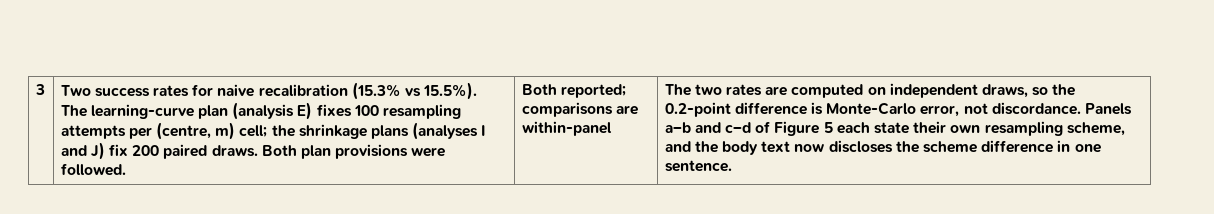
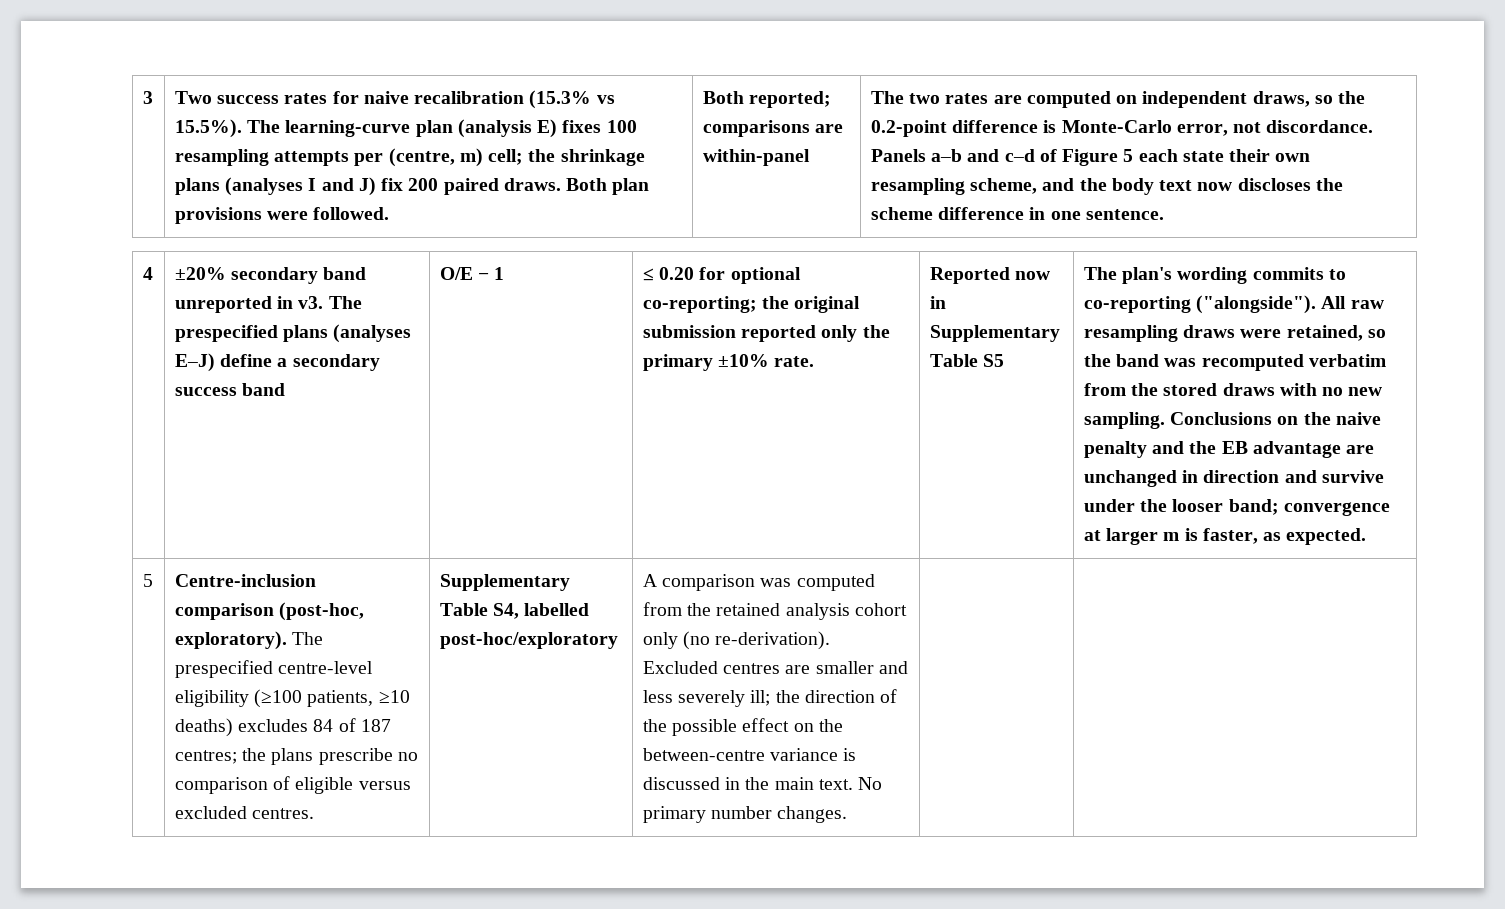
(732, 166) none -> [142,267,153,280] [174,267,367,284] [174,296,362,313] [174,324,412,343] [174,353,380,372] [174,383,286,396] [439,267,505,280] [642,267,801,284] [642,296,861,313] [642,325,890,342] [642,354,815,371] [929,267,1051,284] [929,296,946,309] [929,325,1060,342] [929,354,1005,367] [1083,267,1346,284] [1083,295,1384,314] [1083,325,1386,342] [1083,354,1386,371] [1083,383,1383,396] [1083,412,1381,429] [1083,441,1375,458] [1083,470,1384,487] [1083,499,1390,516] [1083,528,1367,545] [142,574,153,587] [174,574,316,587] [174,602,365,621] [174,631,324,650] [174,660,374,678] [174,689,410,708] [174,718,391,737] [174,748,418,765] [174,776,411,794] [174,806,315,819] [439,574,570,591] [439,603,590,619] [439,632,618,649] [642,574,875,591] [642,602,907,620] [642,631,831,650] [642,661,908,674] [642,689,898,707] [642,718,843,736] [642,748,857,761] [642,777,883,790] [642,806,848,823] // 4 | ±20% secondary band unreported in v3. The prespecified plans (analyses E–J) define a secondary success band | O/E − 1 | ≤ 0.20 for optional co-reporting; the original submission reported only the primary ±10% rate. | Reported now in Supplementary Table S5 | The plan's wording commits to co-reporting ("alongside"). All raw resampling draws were retained, so the band was recomputed verbatim from the stored draws with no new sampling. Conclusions on the naive penalty and the EB advantage are unchanged in direction and survive under the looser band; convergence at larger m is faster, as expected. // 5 | Centre-inclusion comparison (post-hoc, exploratory). The prespecified centre-level eligibility (≥100 patients, ≥10 deaths) excludes 84 of 187 centres; the plans prescribe no comparison of eligible versus excluded centres. | Supplementary Table S4, labelled post-hoc/exploratory | A comparison was computed from the retained analysis cohort only (no re-derivation). Excluded centres are smaller and less severely ill; the direction of the possible effect on the between-centre variance is discussed in the main text. No primary number changes. | |

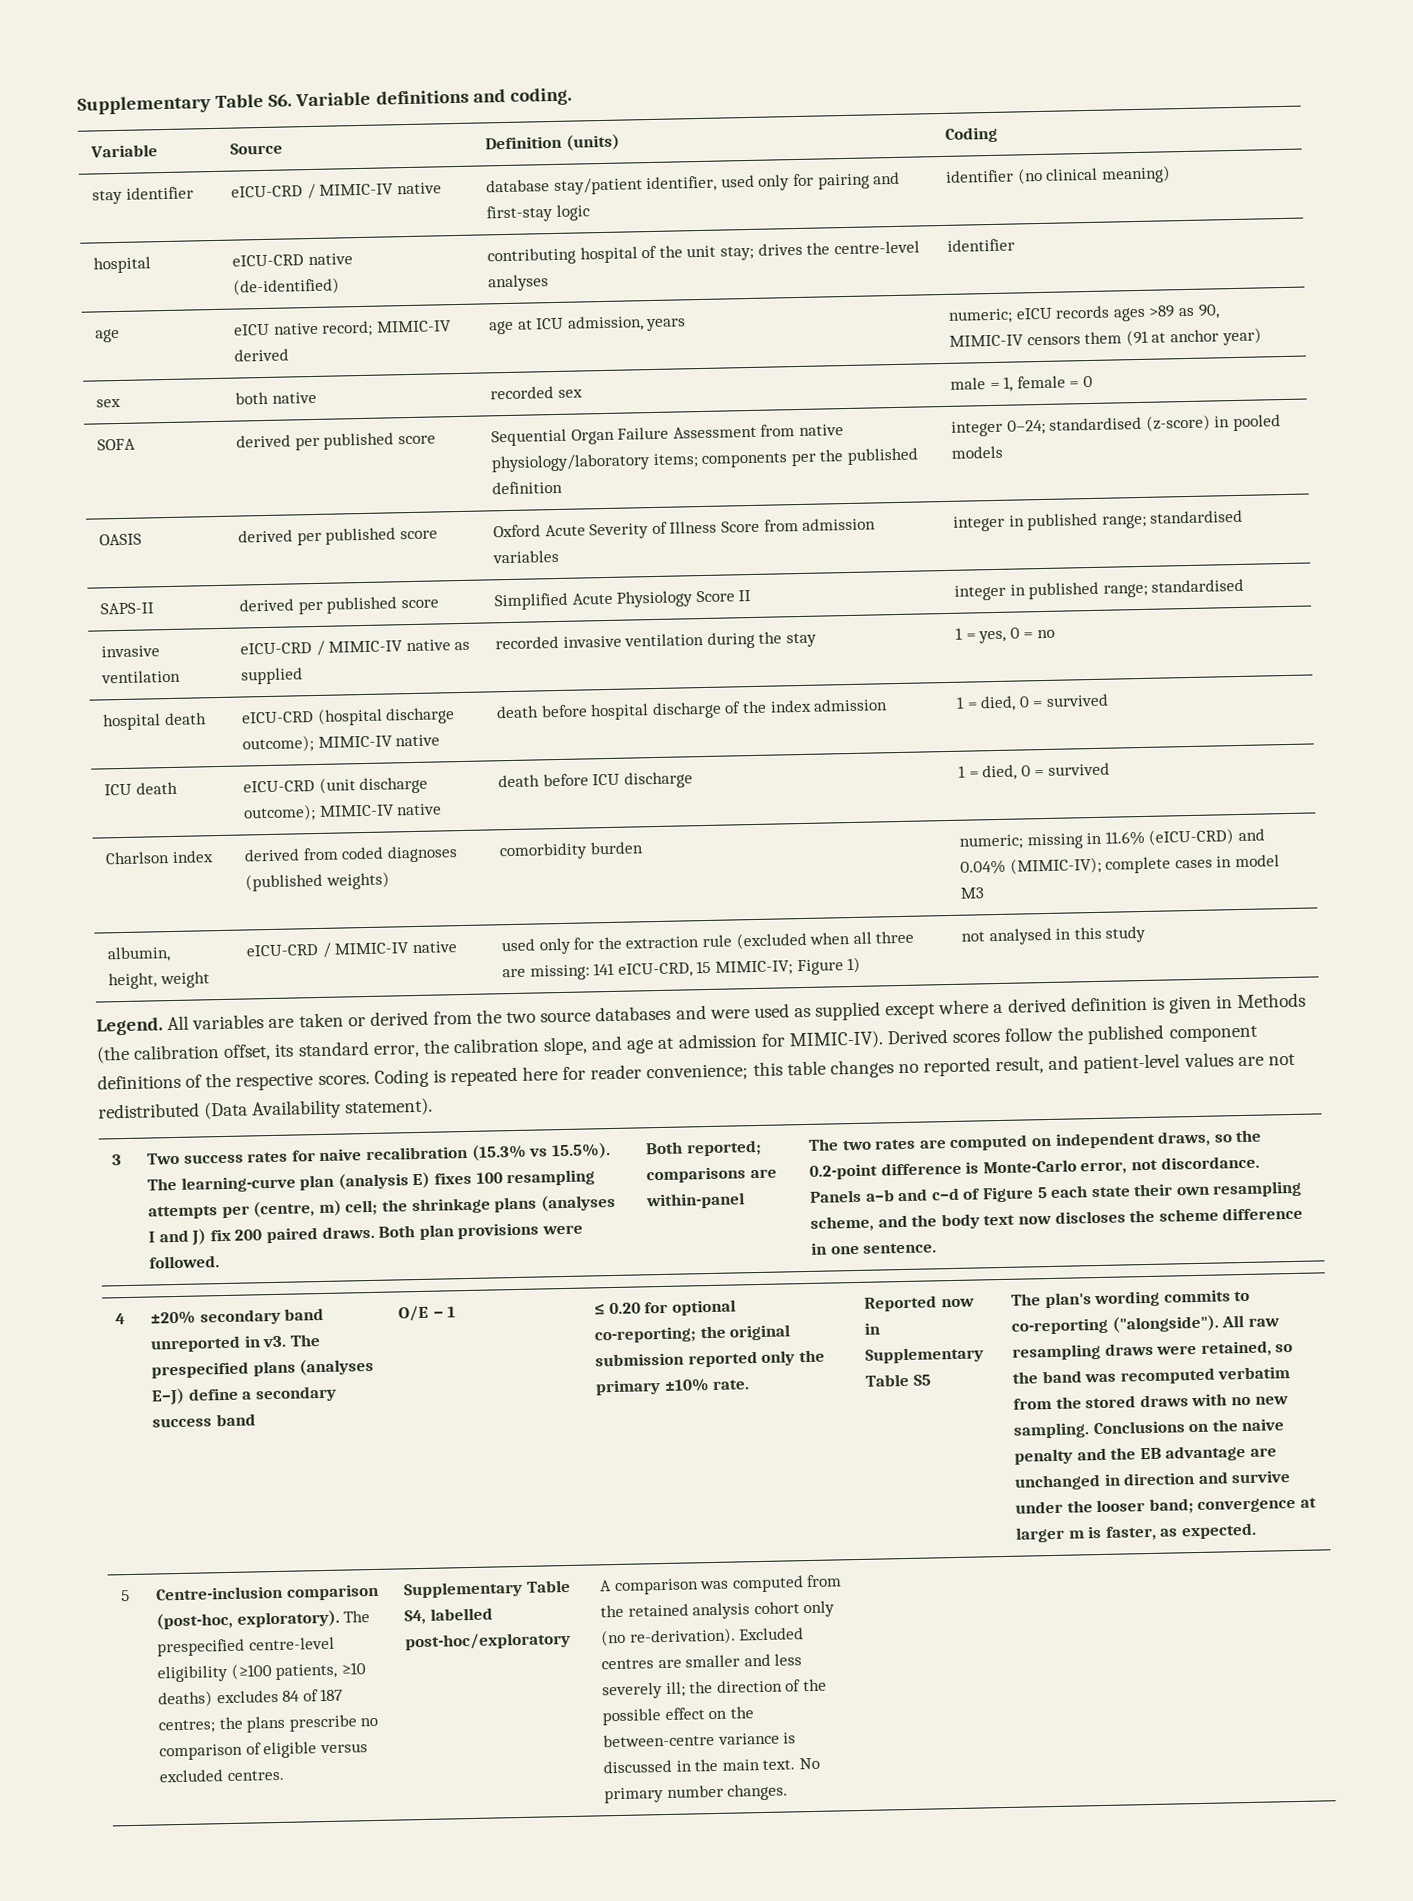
(142, 97) none -> [77,87,572,115] [89,144,158,158] [229,142,283,155] [484,133,620,151] [944,126,998,143] [91,186,194,205] [230,182,442,200] [485,171,901,195] [485,204,590,223] [944,165,1171,185] [92,256,151,274] [231,253,353,267] [232,277,340,296] [486,240,920,266] [487,274,549,292] [946,238,1015,252] [94,328,120,343] [233,320,452,337] [233,348,289,362] [487,315,687,335] [947,304,1220,324] [948,327,1262,347] [95,398,121,408] [234,391,317,405] [489,386,583,400] [949,375,1093,392] [96,438,136,451] [235,432,436,451] [490,424,844,447] [490,447,919,473] [491,480,563,495] [950,414,1281,437] [950,445,1003,459] [98,533,142,546] [237,527,438,546] [492,517,877,540] [491,549,559,564] [952,509,1244,532] [99,602,154,615] [238,596,439,615] [493,589,752,611] [953,578,1245,601] [100,645,160,658] [100,669,181,684] [239,639,471,656] [240,667,303,685] [494,631,817,650] [954,627,1055,644] [102,712,207,731] [241,707,456,726] [241,734,441,753] [495,698,889,721] [955,693,1109,712] [103,781,178,796] [242,776,429,795] [242,803,443,822] [497,771,693,789] [957,762,1110,781] [104,850,214,865] [243,845,458,863] [244,871,390,892] [498,841,643,861] [958,828,1265,850] [959,854,1280,875] [959,887,984,899] [106,946,171,963] [107,971,210,990] [245,941,457,958] [500,930,915,955] [501,956,862,981] [960,925,1147,946] [96,992,1307,1036] [96,1024,1258,1064] [97,1052,1296,1091] [98,1097,434,1120] Supplementary Table S6. Variable definitions and coding. // Variable | Source | Definition (units) | Coding // stay identifier | eICU-CRD / MIMIC-IV native | database stay/patient identifier, used only for pairing and first-stay logic | identifier (no clinical meaning) // hospital | eICU-CRD native (de-identified) | contributing hospital of the unit stay; drives the centre-level analyses | identifier // age | eICU native record; MIMIC-IV derived | age at ICU admission, years | numeric; eICU records ages >89 as 90, MIMIC-IV censors them (91 at anchor year) // sex | both native | recorded sex | male = 1, female = 0 // SOFA | derived per published score | Sequential Organ Failure Assessment from native physiology/laboratory items; components per the published definition | integer 0–24; standardised (z-score) in pooled models // OASIS | derived per published score | Oxford Acute Severity of Illness Score from admission variables | integer in published range; standardised // SAPS-II | derived per published score | Simplified Acute Physiology Score II | integer in published range; standardised // invasive ventilation | eICU-CRD / MIMIC-IV native as supplied | recorded invasive ventilation during the stay | 1 = yes, 0 = no // hospital death | eICU-CRD (hospital discharge outcome); MIMIC-IV native | death before hospital discharge of the index admission | 1 = died, 0 = survived // ICU death | eICU-CRD (unit discharge outcome); MIMIC-IV native | death before ICU discharge | 1 = died, 0 = survived // Charlson index | derived from coded diagnoses (published weights) | comorbidity burden | numeric; missing in 11.6% (eICU-CRD) and 0.04% (MIMIC-IV); complete cases in model M3 // albumin, height, weight | eICU-CRD / MIMIC-IV native | used only for the extraction rule (excluded when all three are missing: 141 eICU-CRD, 15 MIMIC-IV; Figure 1) | not analysed in this study // Legend. All variables are taken or derived from the two source databases and were used as supplied except where a derived definition is given in Methods (the calibration offset, its standard error, the calibration slope, and age at admission for MIMIC-IV). Derived scores follow the published component definitions of the respective scores. Coding is repeated here for reader convenience; this table changes no reported result, and patient-level values are not redistributed (Data Availability statement). //

